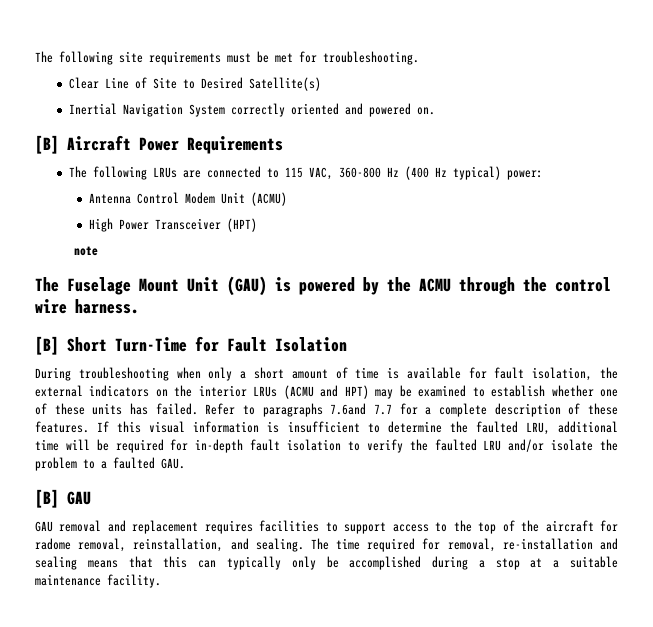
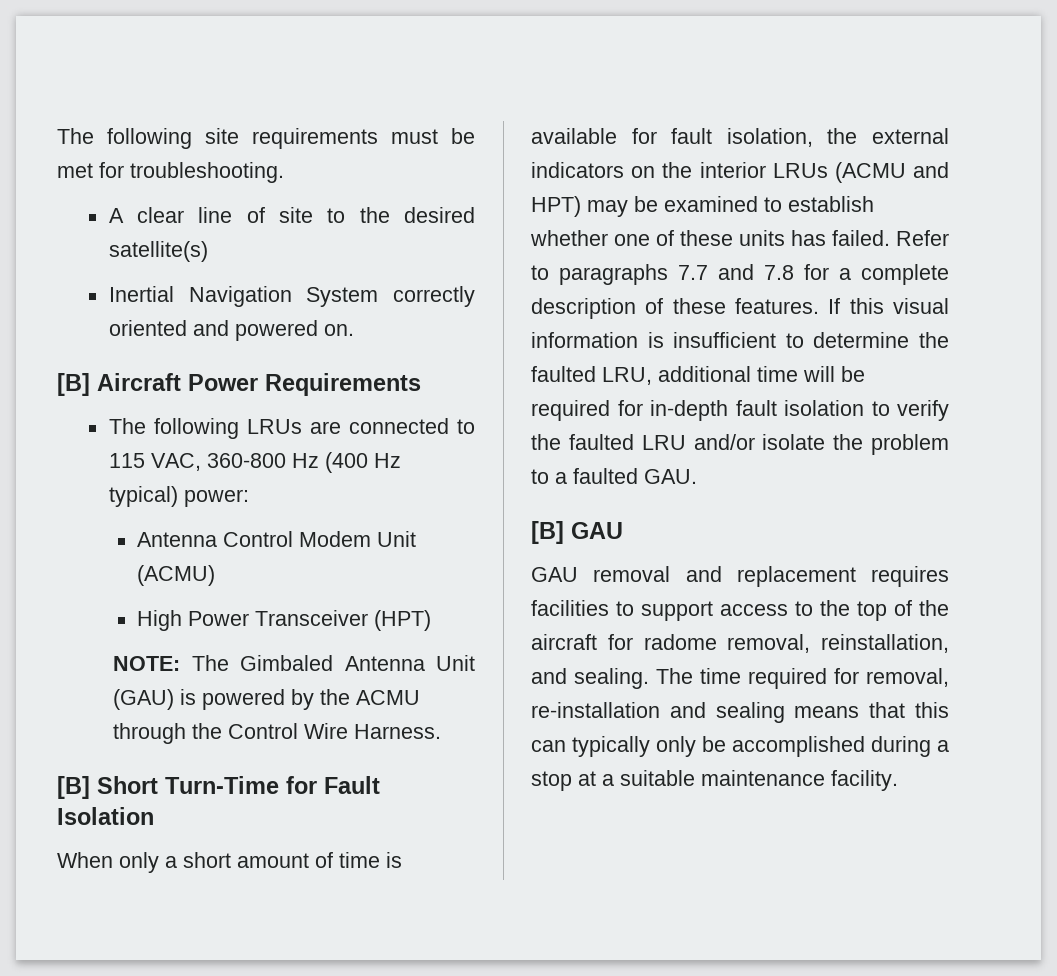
[68,77,321,91] Clear Line of Site to Desired Satellite(s) -> [108,207,476,223] [108,241,208,262] A clear line of site to the desired satellite(s)
[74,246,99,256] [35,277,179,295] note // The Fuselage Mount -> [113,655,425,671] NOTE: The Gimbaled Antenna
[555,277,611,292] [35,299,139,314] control wire harness. -> [228,723,442,739] Control Wire Harness.
[35,367,201,381] During troubleshooting when -> [57,852,113,868] When
[330,403,392,415] 7.6and 7.7 -> [678,264,794,280] 7.7 and 7.8

